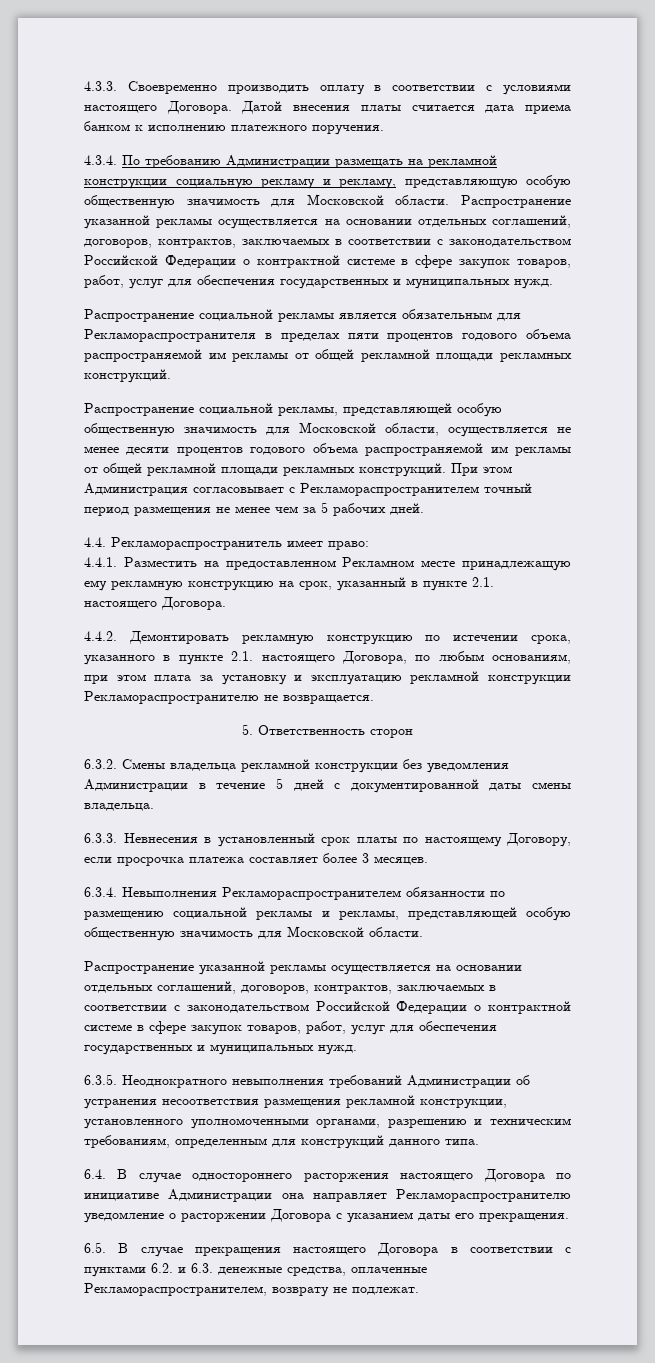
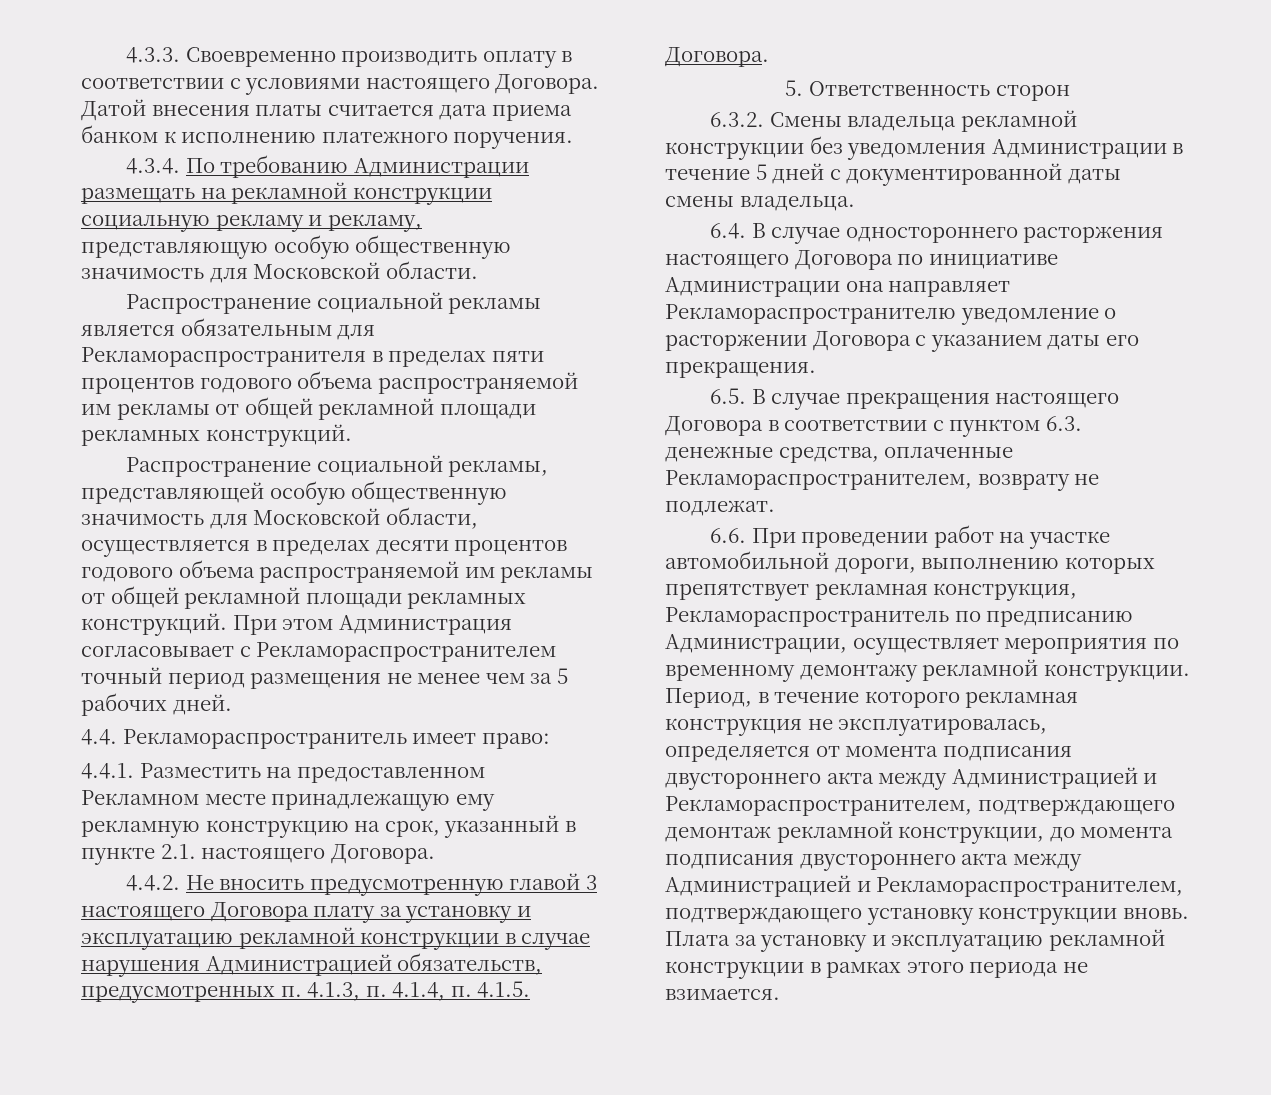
[461,195,571,208] [84,215,571,229] [84,238,571,248] [84,255,571,269] [84,275,553,289] Распространение указанной рекламы осуществляется на основании отдельных соглашений, договоров, контрактов, заключаемых в соответствии с законодательством Российской Федерации о контрактной системе в сфере закупок товаров, работ, услуг для обеспечения государственных и муниципальных нужд. -> (478, 270) none
[557,427,571,433] [84,446,119,453] не менее -> [255,540,371,556] в пределах
[128,631,571,645] [84,651,571,665] [84,671,571,685] [84,691,374,704] Демонтировать рекламную конструкцию по истечении срока, указанного в пункте 2.1. настоящего Договора, по любым основаниям, при этом плата за установку и эксплуатацию рекламной конструкции Рекламораспространителю не возвращается. -> [185,873,597,896] [81,902,531,923] [81,927,591,950] [81,953,543,977] [81,981,531,1003] [665,47,769,67] Не вносить предусмотренную главой 3 настоящего Договора плату за установку и эксплуатацию рекламной конструкции в случае нарушения Администрацией обязательств, предусмотренных п. 4.1.3, п. 4.1.4, п. 4.1.5. Договора.
[84,833,571,847] [84,853,428,866] [84,887,505,900] [84,907,571,921] [84,926,423,941] [84,961,522,975] [84,981,496,994] [84,1001,571,1014] [84,1021,497,1035] [84,1044,357,1055] [84,1074,530,1088] [84,1095,507,1109] [84,1118,571,1129] [84,1135,479,1149] // 6.3.3. Невнесения в установленный срок платы по настоящему Договору, если просрочка платежа составляет более 3 месяцев. // 6.3.4. Невыполнения Рекламораспространителем обязанности по размещению социальной рекламы и рекламы, представляющей особую общественную значимость для Московской области. // Распространение указанной рекламы осуществляется на основании отдельных соглашений, договоров, контрактов, заключаемых в соответствии с законодательством Российской Федерации о контрактной системе в сфере закупок товаров, работ, услуг для обеспечения государственных и муниципальных нужд. // 6.3.5. Неоднократного невыполнения требований Администрации об устранения несоответствия размещения рекламной конструкции, установленного уполномоченными органами, разрешению и техническим требованиям, определенным для конструкций данного типа. -> (855, 203) none
[84,1263,186,1277] пунктами 6.2. и -> [949,419,1041,437] пунктом
(419, 1291) none -> [710,525,1110,549] [665,551,1155,574] [665,583,1078,601] [665,607,1134,627] [665,634,1179,655] [665,659,1190,682] [665,688,1079,708] [665,718,1048,736] [665,746,1072,762] [665,767,1158,790] [665,796,1175,816] [665,821,1174,844] [665,853,1082,871] [665,875,1184,897] [665,907,1189,925] [665,929,1165,952] [665,961,1088,979] [665,989,780,1000] // 6.6. При проведении работ на участке автомобильной дороги, выполнению которых препятствует рекламная конструкция, Рекламораспространитель по предписанию Администрации, осуществляет мероприятия по временному демонтажу рекламной конструкции. Период, в течение которого рекламная конструкция не эксплуатировалась, определяется от момента подписания двустороннего акта между Администрацией и Рекламораспространителем, подтверждающего демонтаж рекламной конструкции, до момента подписания двустороннего акта между Администрацией и Рекламораспространителем, подтверждающего установку конструкции вновь. Плата за установку и эксплуатацию рекламной конструкции в рамках этого периода не взимается.

